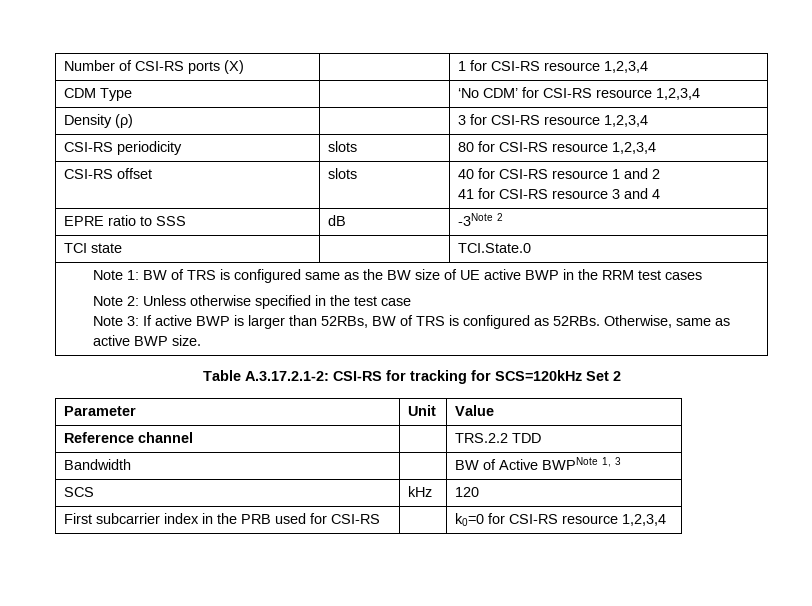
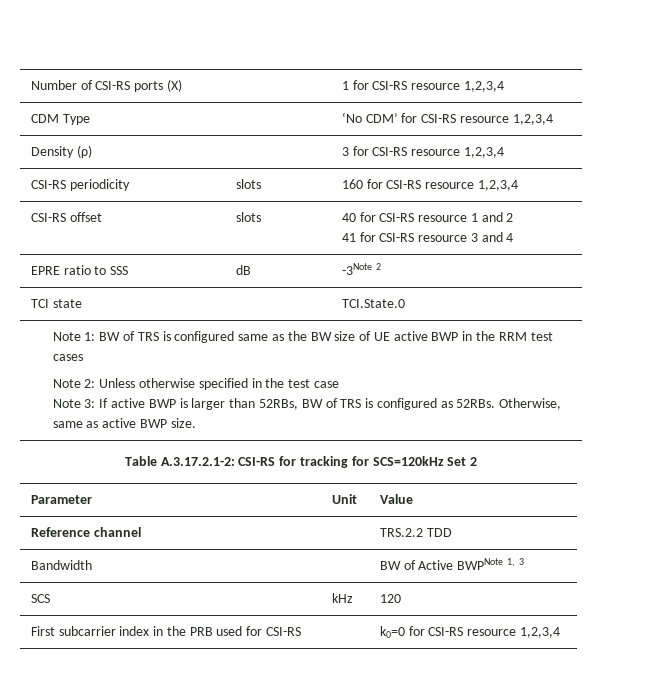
[458,142,475,152] 80 -> [341,179,363,189] 160

